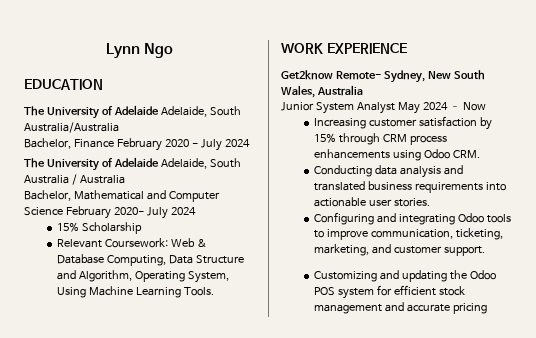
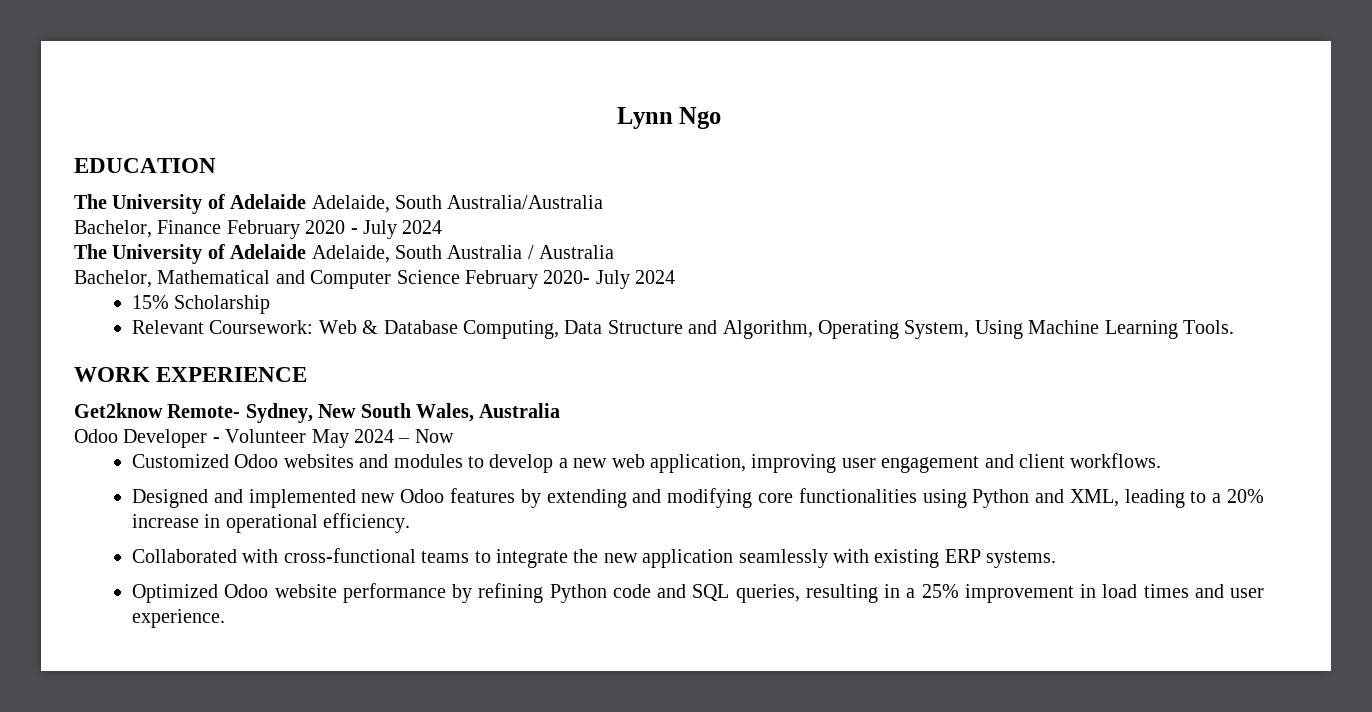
[281,102,395,114] Junior System Analyst -> [74,429,307,448] Odoo Developer - Volunteer
[313,116,492,130] [313,133,447,145] [313,149,480,161] [313,165,463,178] [313,181,506,193] [313,197,430,207] [313,212,511,225] [313,228,503,240] [313,244,485,256] [313,270,496,282] [313,285,465,299] [313,302,487,314] Increasing customer satisfaction by 15% through CRM process enhancements using Odoo CRM. // Conducting data analysis and translated business requirements into actionable user stories. // Configuring and integrating Odoo tools to improve communication, ticketing, marketing, and customer support. // Customizing and updating the Odoo POS system for efficient stock management and accurate pricing -> [132,453,1162,473] [132,488,1265,508] [132,513,411,533] [132,548,1057,568] [132,583,1264,603] [132,609,226,628] Customized Odoo websites and modules to develop a new web application, improving user engagement and client workflows. // Designed and implemented new Odoo features by extending and modifying core functionalities using Python and XML, leading to a 20% increase in operational efficiency. // Collaborated with cross-functional teams to integrate the new application seamlessly with existing ERP systems. // Optimized Odoo website performance by refining Python code and SQL queries, resulting in a 25% improvement in load times and user experience.

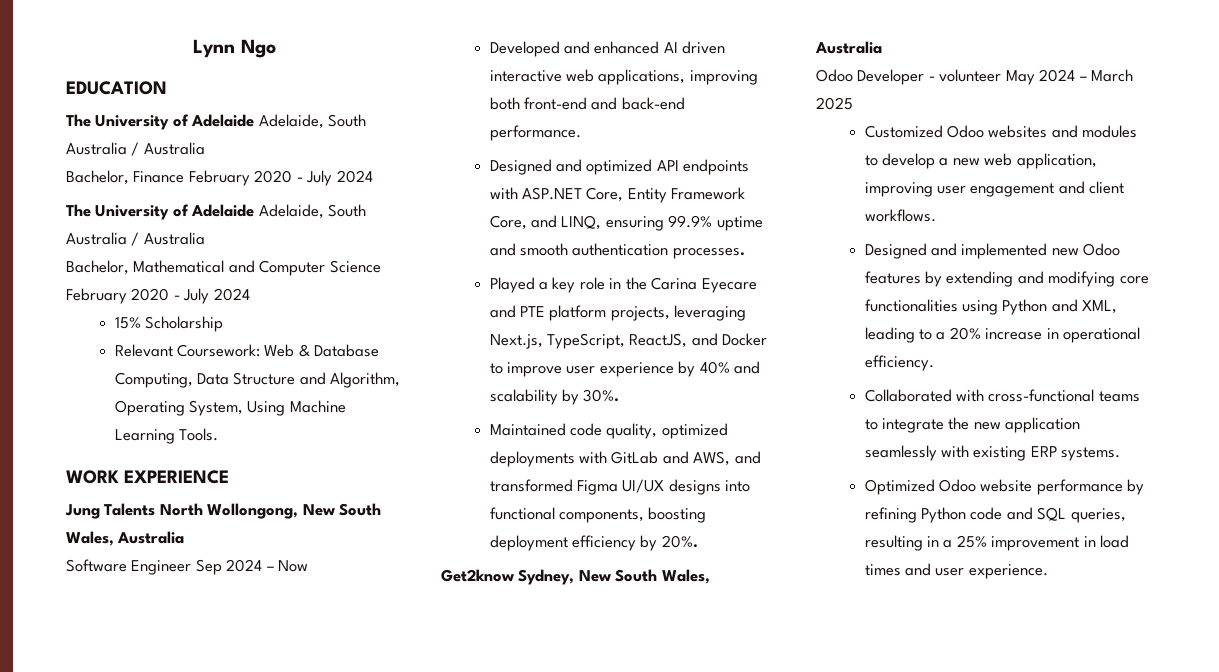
[447,195,604,209] Australia/Australia -> [66,142,205,156] Australia / Australia
[543,270,591,284] 2020- -> [131,288,180,301] 2020 -
(308, 374) none -> [65,503,382,519] [66,531,185,546] [66,559,309,575] [489,41,726,57] [489,69,758,85] [489,97,685,110] [489,125,581,141] [489,159,750,175] [489,187,746,203] [489,215,763,231] [489,243,745,259] [489,277,757,293] [489,305,747,321] [489,333,768,349] [489,361,761,377] [489,389,620,405] [489,423,728,439] [489,451,761,467] [489,479,751,495] [489,507,707,523] [489,535,698,551] // Jung Talents North Wollongong, New South Wales, Australia // Software Engineer Sep 2024 – Now // Developed and enhanced AI driven interactive web applications, improving both front-end and back-end performance. // Designed and optimized API endpoints with ASP.NET Core, Entity Framework Core, and LINQ, ensuring 99.9% uptime and smooth authentication processes. // Played a key role in the Carina Eyecare and PTE platform projects, leveraging Next.js, TypeScript, ReactJS, and Docker to improve user experience by 40% and scalability by 30%. // Maintained code quality, optimized deployments with GitLab and AWS, and transformed Figma UI/UX designs into functional components, boosting deployment efficiency by 20%.
[167,404,241,418] Remote- -> (514, 575) none
[225,429,307,443] Volunteer -> [939,69,1002,82] volunteer
[414,429,454,443] Now -> [1091,69,1134,82] [816,97,853,110] March 2025

